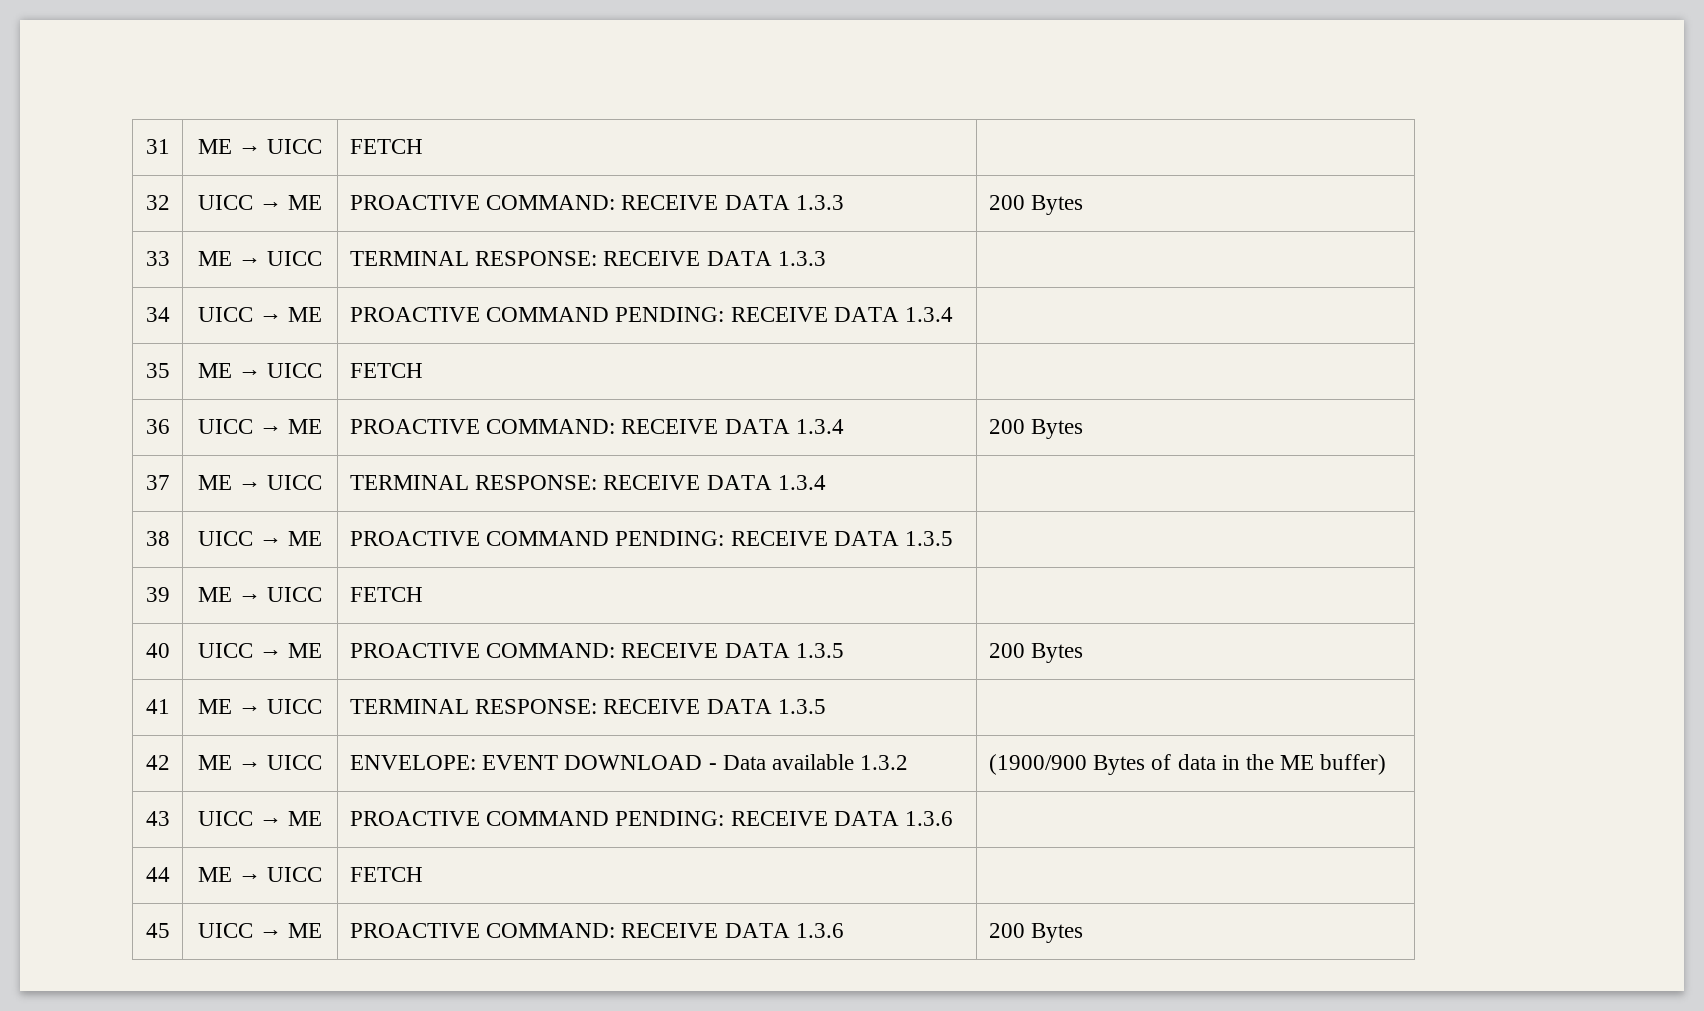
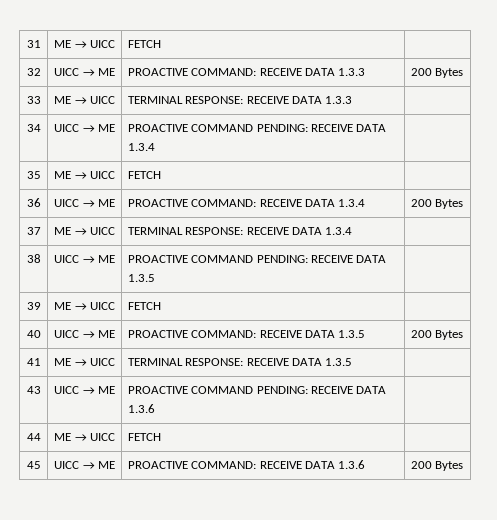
[145,755,170,770] [197,755,323,770] [349,754,909,770] [988,754,1387,775] // 42 | ME → UICC | ENVELOPE: EVENT DOWNLOAD - Data available 1.3.2 | (1900/900 Bytes of data in the ME buffer) -> (353, 362) none

